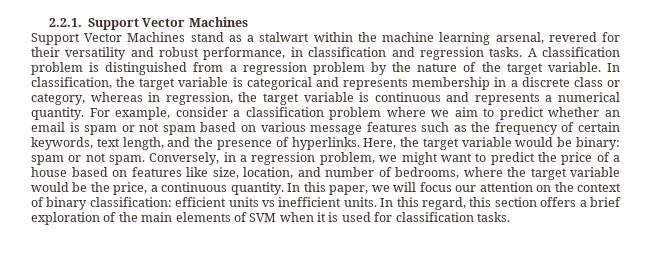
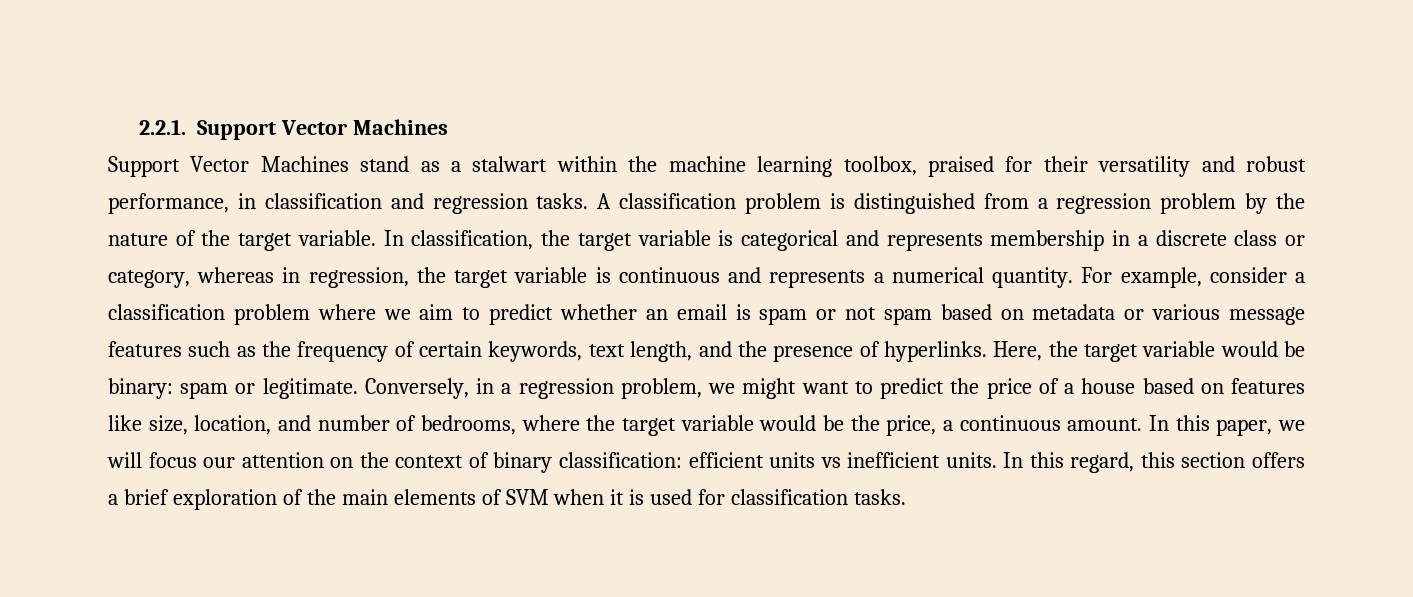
[495,32,597,44] arsenal, revered -> [843,156,994,177] toolbox, praised
(256, 128) none -> [1032,304,1145,320] metadata or
[85,153,146,165] not spam. -> [262,378,358,399] legitimate.
[230,182,284,195] quantity. -> [1067,418,1143,431] amount.

